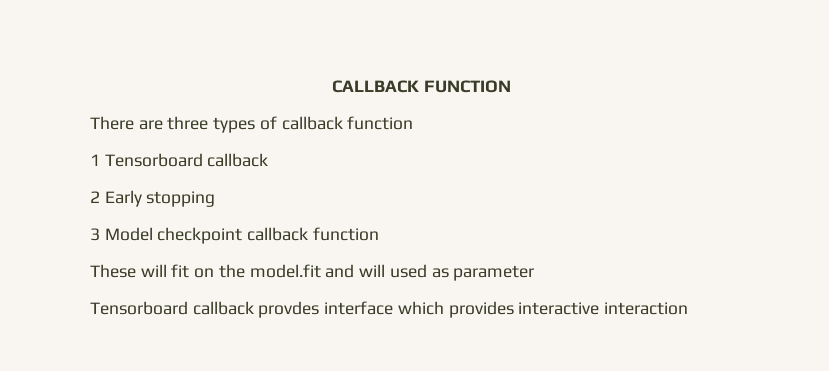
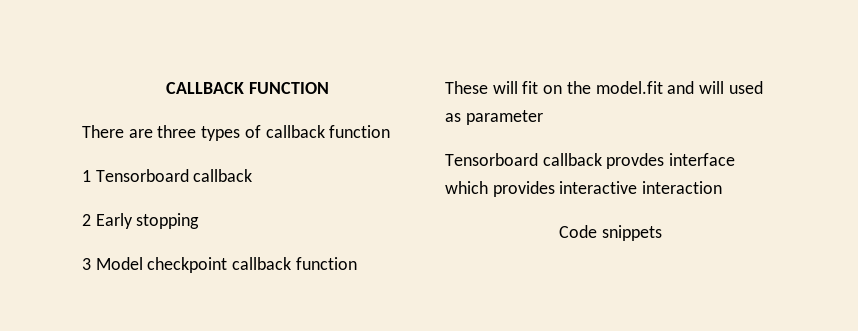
(689, 308) none -> [559,225,662,241] // Code snippets

